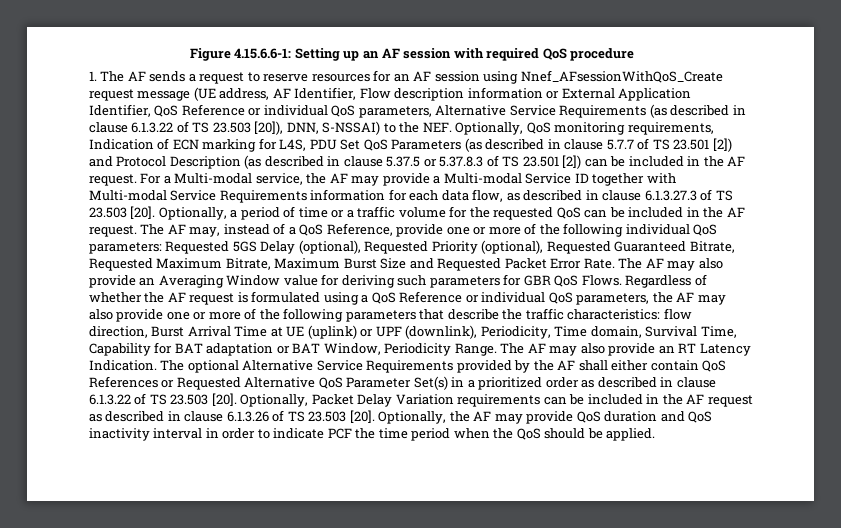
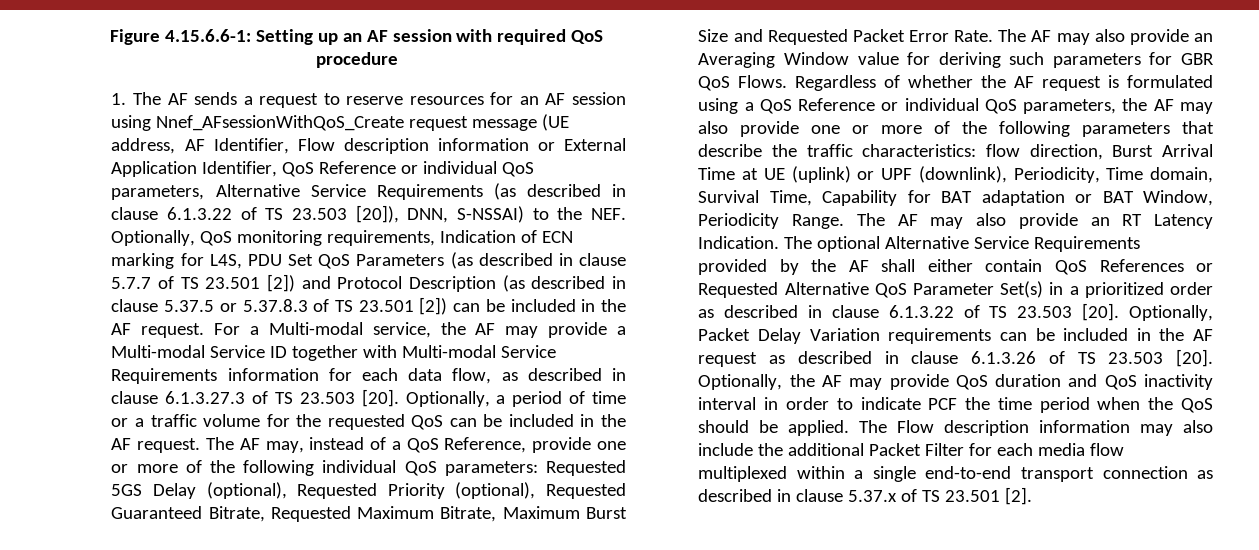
(656, 434) none -> [859,420,1213,436] [698,443,1125,456] [698,466,1213,482] [698,487,1033,505] The Flow description information may also include the additional Packet Filter for each media flow multiplexed within a single end-to-end transport connection as described in clause 5.37.x of TS 23.501 [2].

